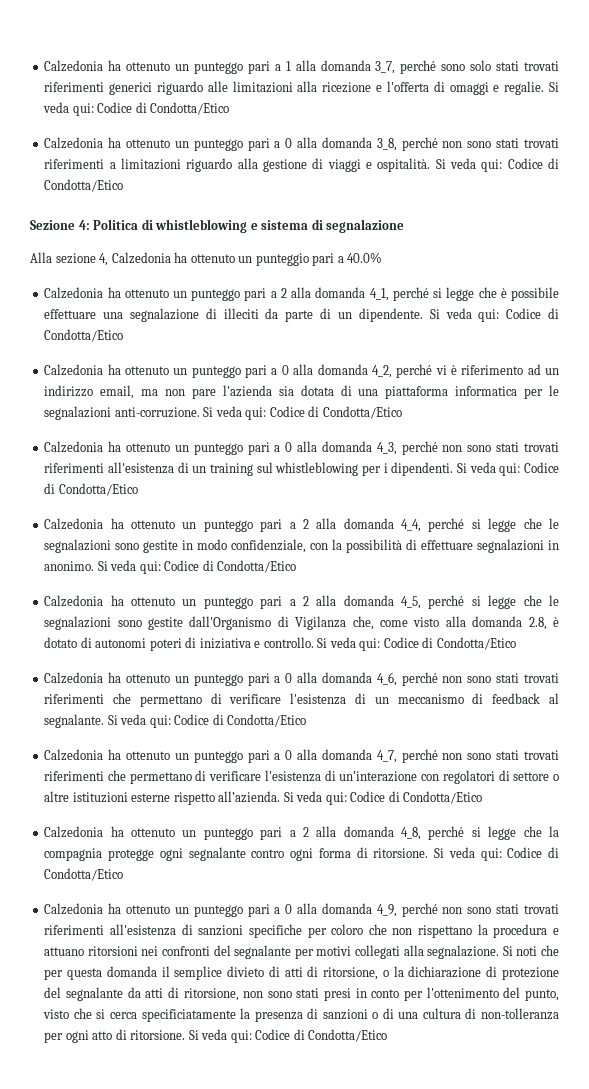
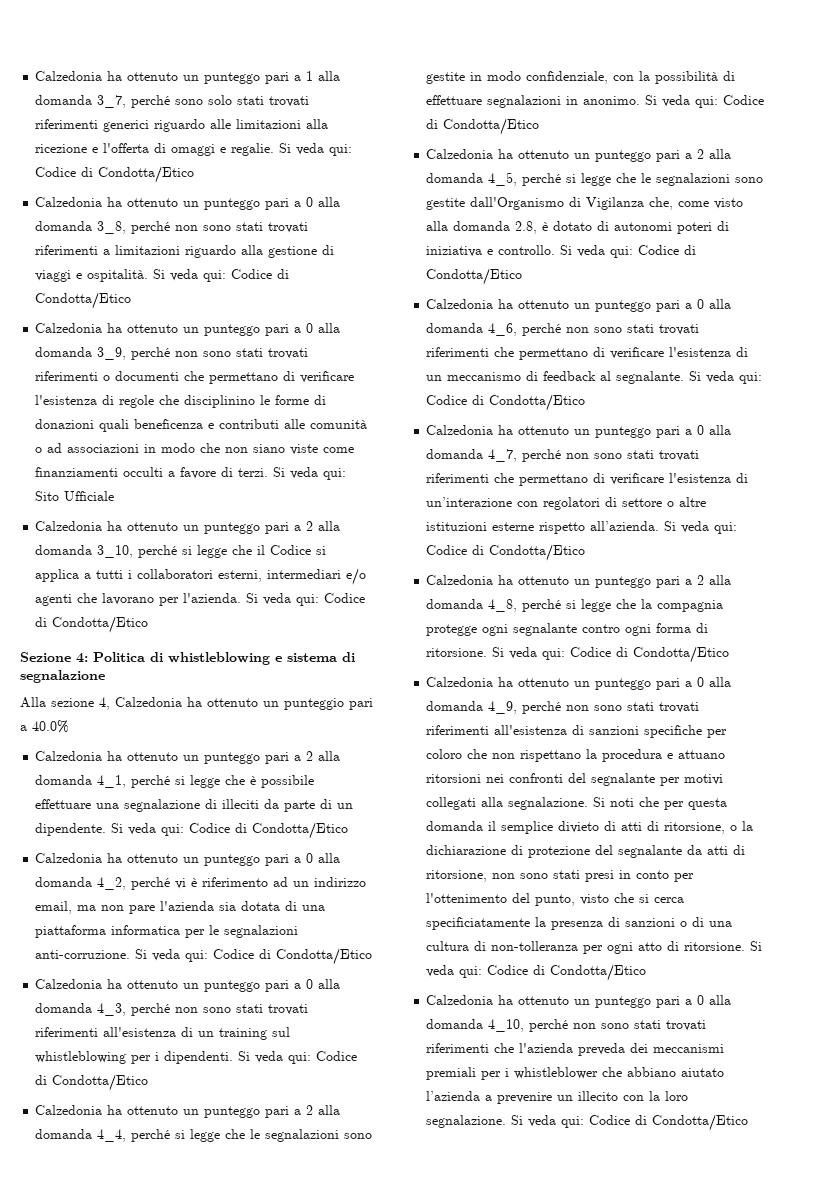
(124, 185) none -> [35,323,341,336] [35,347,309,360] [35,371,355,384] [35,395,327,408] [35,419,368,432] [35,443,355,455] [35,467,347,480] [35,491,115,501] [35,521,341,534] [35,545,327,558] [35,568,367,585] [35,593,366,606] [35,616,149,633] // Calzedonia ha ottenuto un punteggo pari a 0 alla domanda 3_9, perché non sono stati trovati riferimenti o documenti che permettano di verificare l'esistenza di regole che disciplinino le forme di donazioni quali beneficenza e contributi alle comunità o ad associazioni in modo che non siano viste come finanziamenti occulti a favore di terzi. Si veda qui: Sito Ufficiale // Calzedonia ha ottenuto un punteggo pari a 2 alla domanda 3_10, perché si legge che il Codice si applica a tutti i collaboratori esterni, intermediari e/o agenti che lavorano per l'azienda. Si veda qui: Codice di Condotta/Etico
(388, 1035) none -> [426,995,732,1008] [426,1019,707,1032] [426,1043,725,1056] [426,1067,725,1080] [426,1091,689,1104] [426,1114,749,1131] // Calzedonia ha ottenuto un punteggo pari a 0 alla domanda 4_10, perché non sono stati trovati riferimenti che l'azienda preveda dei meccanismi premiali per i whistleblower che abbiano aiutato l’azienda a prevenire un illecito con la loro segnalazione. Si veda qui: Codice di Condotta/Etico

